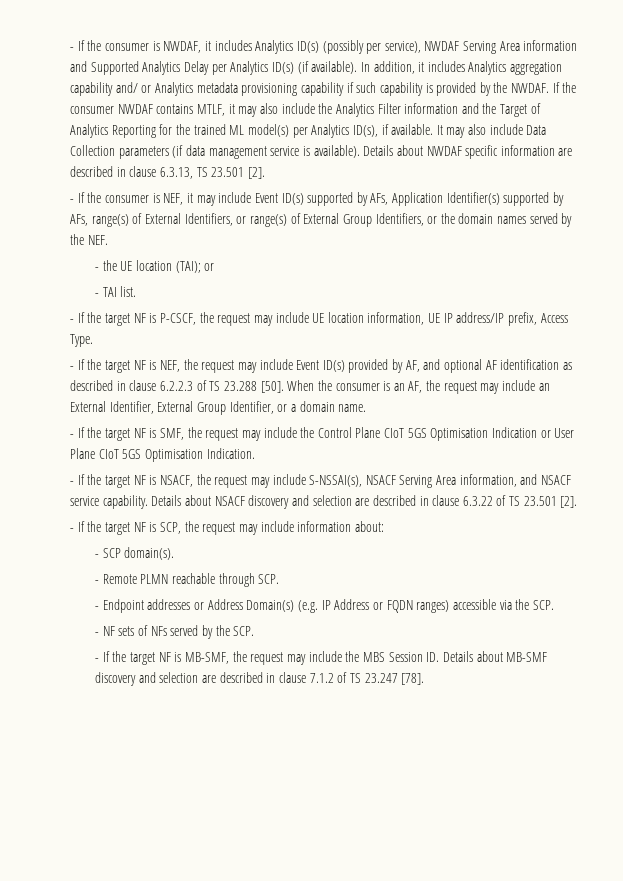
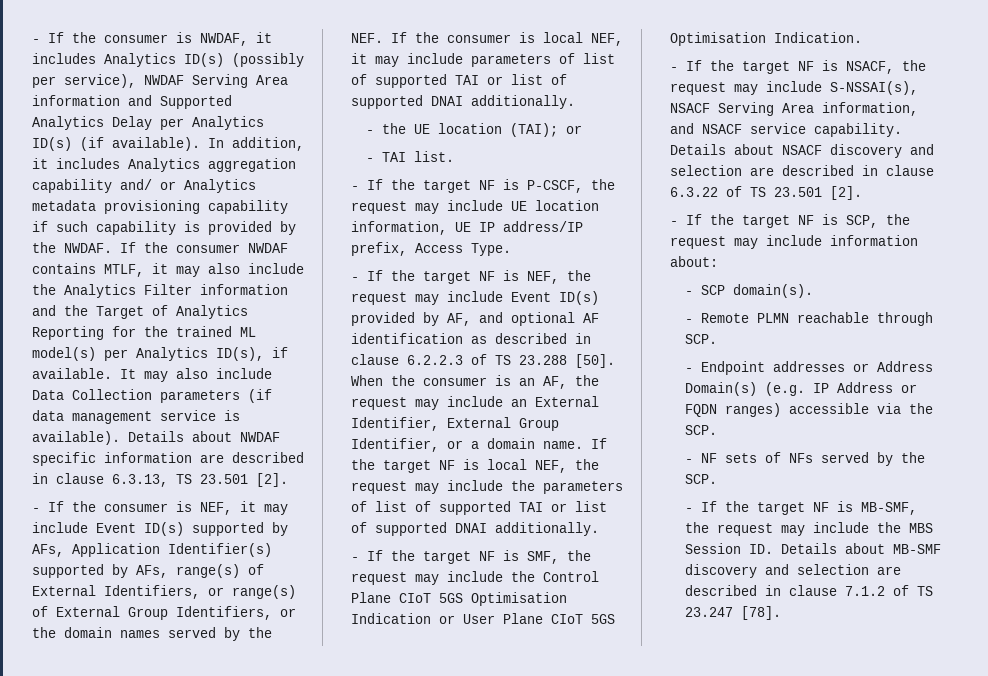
(108, 240) none -> [391,32,624,46] [351,53,616,67] [351,74,568,88] [351,95,576,109] If the consumer is local NEF, it may include parameters of list of supported TAI or list of supported DNAI additionally.
(367, 408) none -> [591,438,608,449] [351,459,600,473] [351,480,624,494] [351,501,608,515] [351,522,600,536] If the target NF is local NEF, the request may include the parameters of list of supported TAI or list of supported DNAI additionally.

